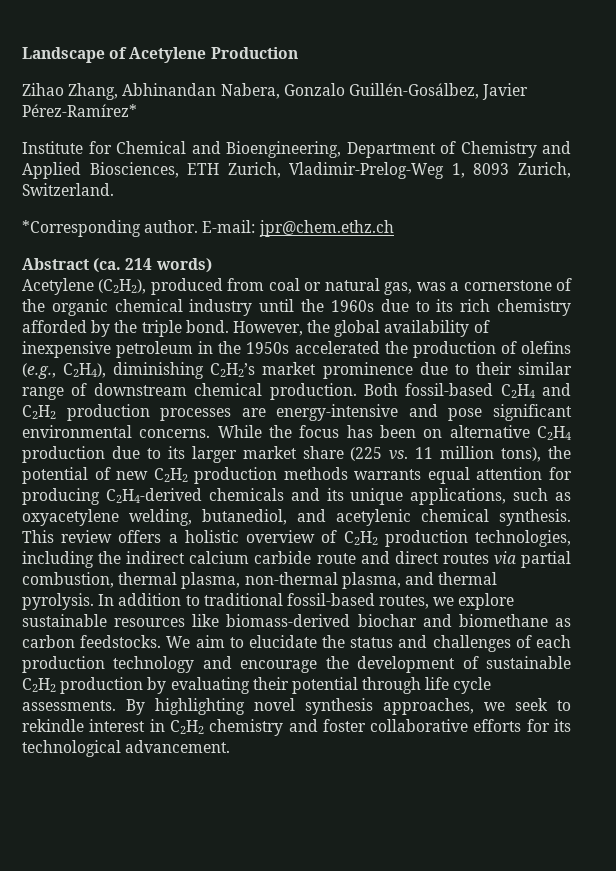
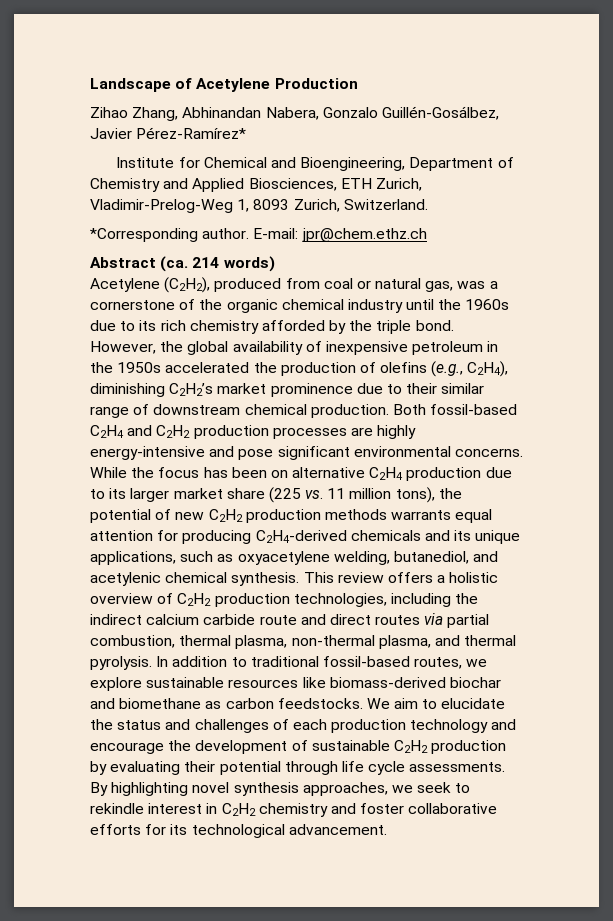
(266, 412) none -> [377,425,417,439] highly

